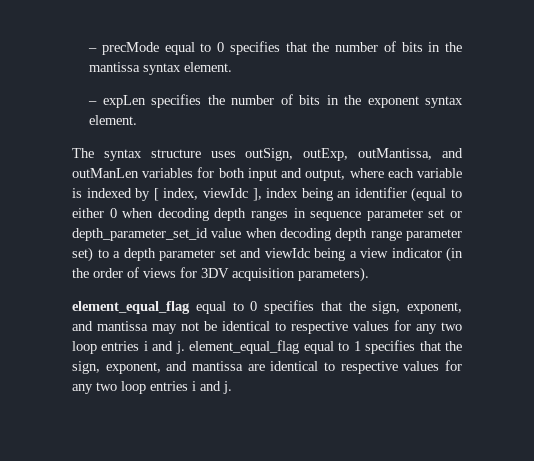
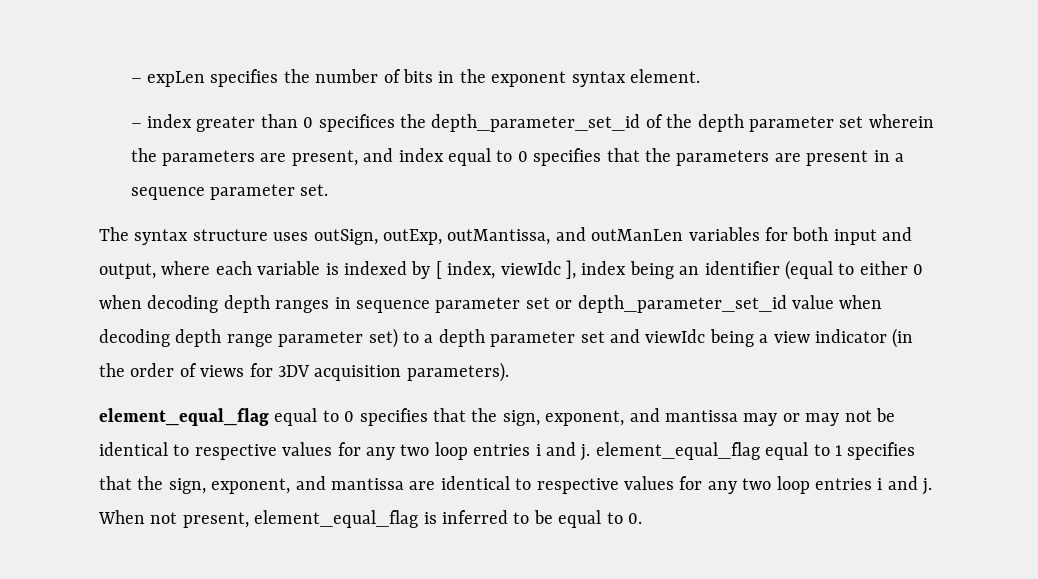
[88,41,462,55] [89,62,233,75] [88,101,98,105] – precMode equal to 0 specifies that the number of bits in the mantissa syntax element. // – -> [130,78,142,83] –
(138, 120) none -> [130,114,934,132] [130,148,905,166] [130,184,329,200] // – index greater than 0 specifices the depth_parameter_set_id of the depth parameter set wherein the parameters are present, and index equal to 0 specifies that the parameters are present in a sequence parameter set.
(177, 329) none -> [782,413,840,426] or may
(232, 387) none -> [98,510,642,528] When not present, element_equal_flag is inferred to be equal to 0.

